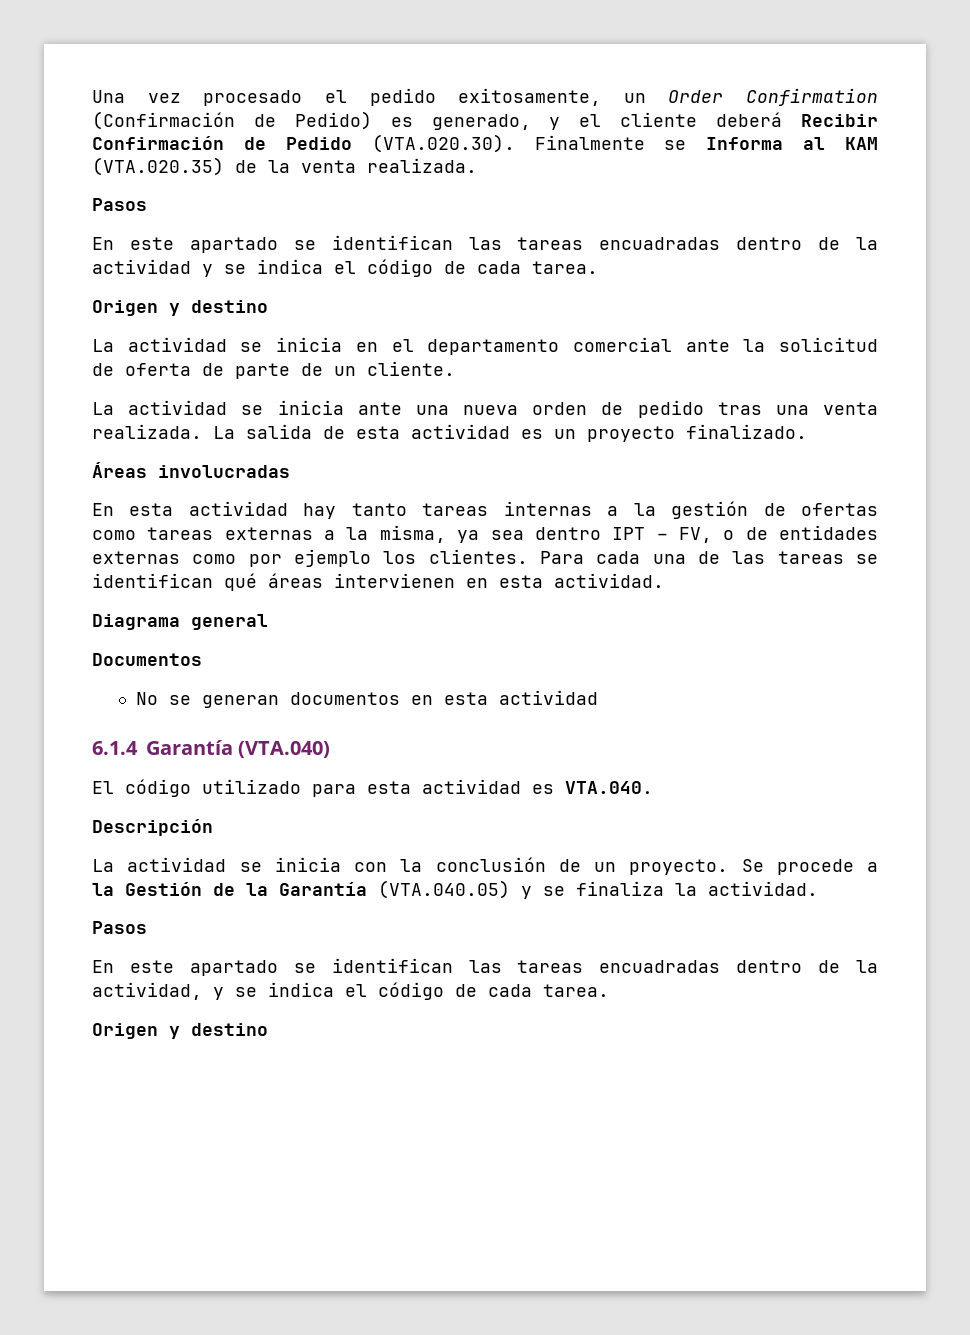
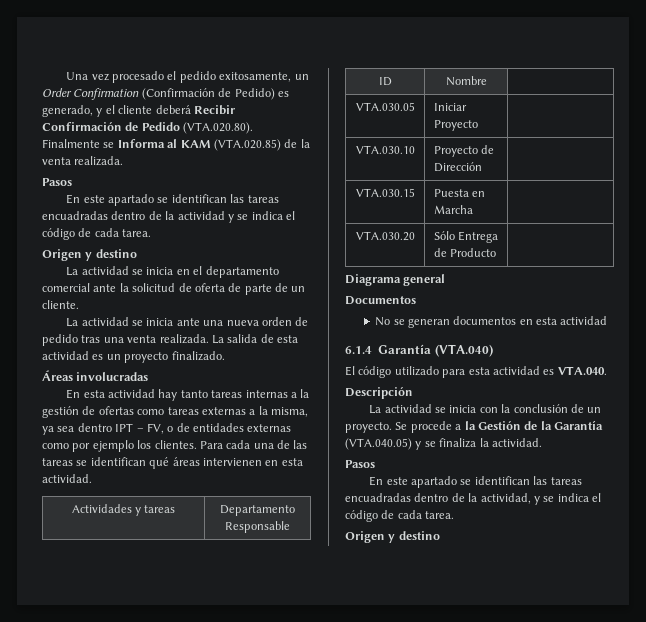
[371,134,515,153] (VTA.020.30). -> [183,122,254,134] (VTA.020.80).
[92,157,224,176] (VTA.020.35) -> [213,139,281,151] (VTA.020.85)
(664, 580) none -> [71,504,176,516] [220,505,295,516] [225,521,290,533] [378,77,392,86] [445,76,487,86] [355,102,415,111] [433,103,467,111] [433,120,478,131] [355,145,415,154] [433,145,495,157] [433,162,482,172] [355,188,415,197] [433,189,486,197] [433,205,473,214] [355,231,415,241] [433,231,499,243] [433,248,497,257] // Actividades y tareas | Departamento Responsable // ID | Nombre | // VTA.030.05 | Iniciar Proyecto | // VTA.030.10 | Proyecto de Dirección | // VTA.030.15 | Puesta en Marcha | // VTA.030.20 | Sólo Entrega de Producto |

